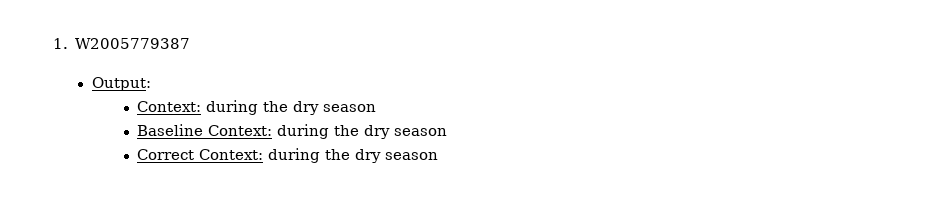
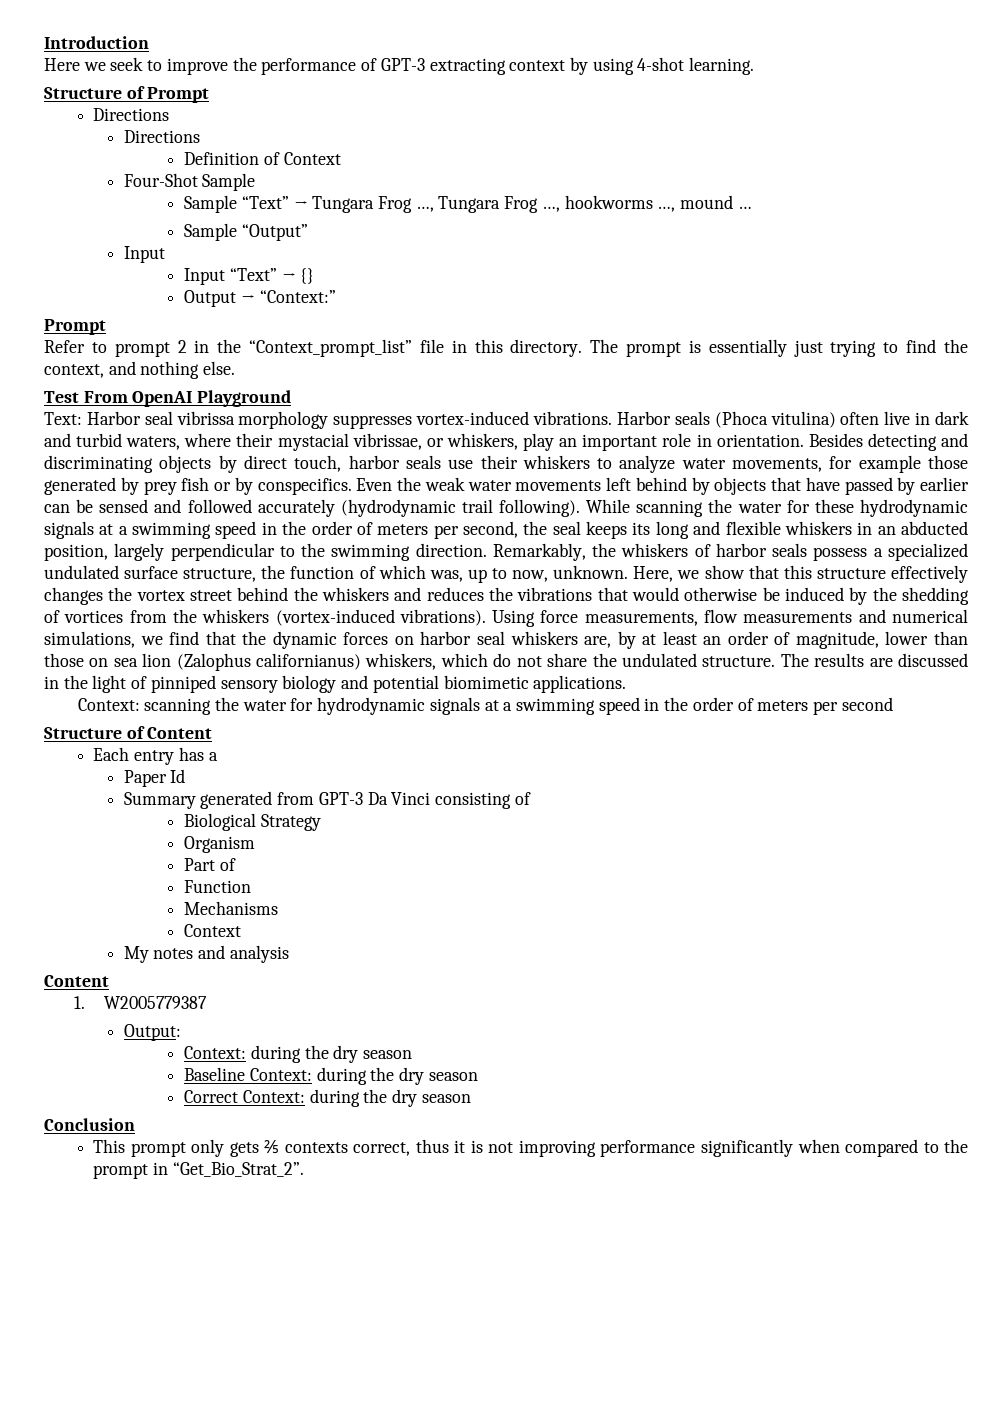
(52, 43) none -> [44,36,149,49] [44,57,755,75] [44,86,210,103] [93,108,170,121] [123,130,200,143] [184,152,341,165] [123,173,256,191] [184,195,752,213] [184,223,308,241] [123,246,165,263] [184,268,315,285] [184,290,336,307] [44,319,106,335] [44,339,969,357] [44,361,236,379] [44,390,292,407] [44,411,970,429] [44,433,969,451] [44,455,968,473] [44,477,969,495] [44,499,968,517] [44,521,969,539] [44,543,968,561] [44,565,968,583] [44,587,970,605] [44,609,968,627] [44,631,968,649] [44,653,968,671] [44,675,627,693] [77,697,893,715] [44,726,213,739] [93,747,218,765] [123,769,186,787] [123,791,531,809] [184,813,321,831] [184,836,256,853] [184,858,236,871] [184,880,252,893] [184,901,279,915] [184,924,242,937] [123,945,289,963] [44,975,109,987] Introduction // Here we seek to improve the performance of GPT-3 extracting context by using 4-shot learning. // Structure of Prompt // Directions // Directions // Definition of Context // Four-Shot Sample // Sample “Text” → Tungara Frog …, Tungara Frog …, hookworms …, mound … // Sample “Output” // Input // Input “Text” → {} // Output → “Context:” // Prompt // Refer to prompt 2 in the “Context_prompt_list” file in this directory. The prompt is essentially just trying to find the context, and nothing else. // Test From OpenAI Playground // Text: Harbor seal vibrissa morphology suppresses vortex-induced vibrations. Harbor seals (Phoca vitulina) often live in dark and turbid waters, where their mystacial vibrissae, or whiskers, play an important role in orientation. Besides detecting and discriminating objects by direct touch, harbor seals use their whiskers to analyze water movements, for example those generated by prey fish or by conspecifics. Even the weak water movements left behind by objects that have passed by earlier can be sensed and followed accurately (hydrodynamic trail following). While scanning the water for these hydrodynamic signals at a swimming speed in the order of meters per second, the seal keeps its long and flexible whiskers in an abducted position, largely perpendicular to the swimming direction. Remarkably, the whiskers of harbor seals possess a specialized undulated surface structure, the function of which was, up to now, unknown. Here, we show that this structure effectively changes the vortex street behind the whiskers and reduces the vibrations that would otherwise be induced by the shedding of vortices from the whiskers (vortex-induced vibrations). Using force measurements, flow measurements and numerical simulations, we find that the dynamic forces on harbor seal whiskers are, by at least an order of magnitude, lower than those on sea lion (Zalophus californianus) whiskers, which do not share the undulated structure. The results are discussed in the light of pinniped sensory biology and potential biomimetic applications. // Context: scanning the water for hydrodynamic signals at a swimming speed in the order of meters per second // Structure of Content // Each entry has a // Paper Id // Summary generated from GPT-3 Da Vinci consisting of // Biological Strategy // Organism // Part of // Function // Mechanisms // Context // My notes and analysis // Content //
(439, 156) none -> [44,1118,135,1131] [93,1139,968,1157] [93,1162,304,1179] // Conclusion // This prompt only gets ⅖ contexts correct, thus it is not improving performance significantly when compared to the prompt in “Get_Bio_Strat_2”.

